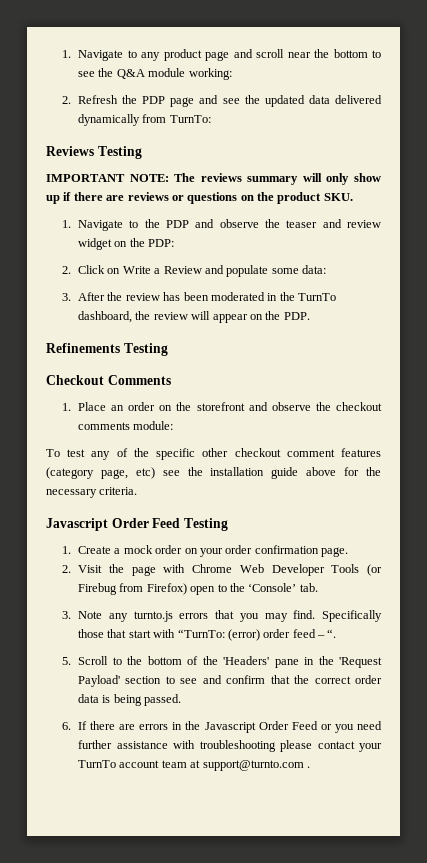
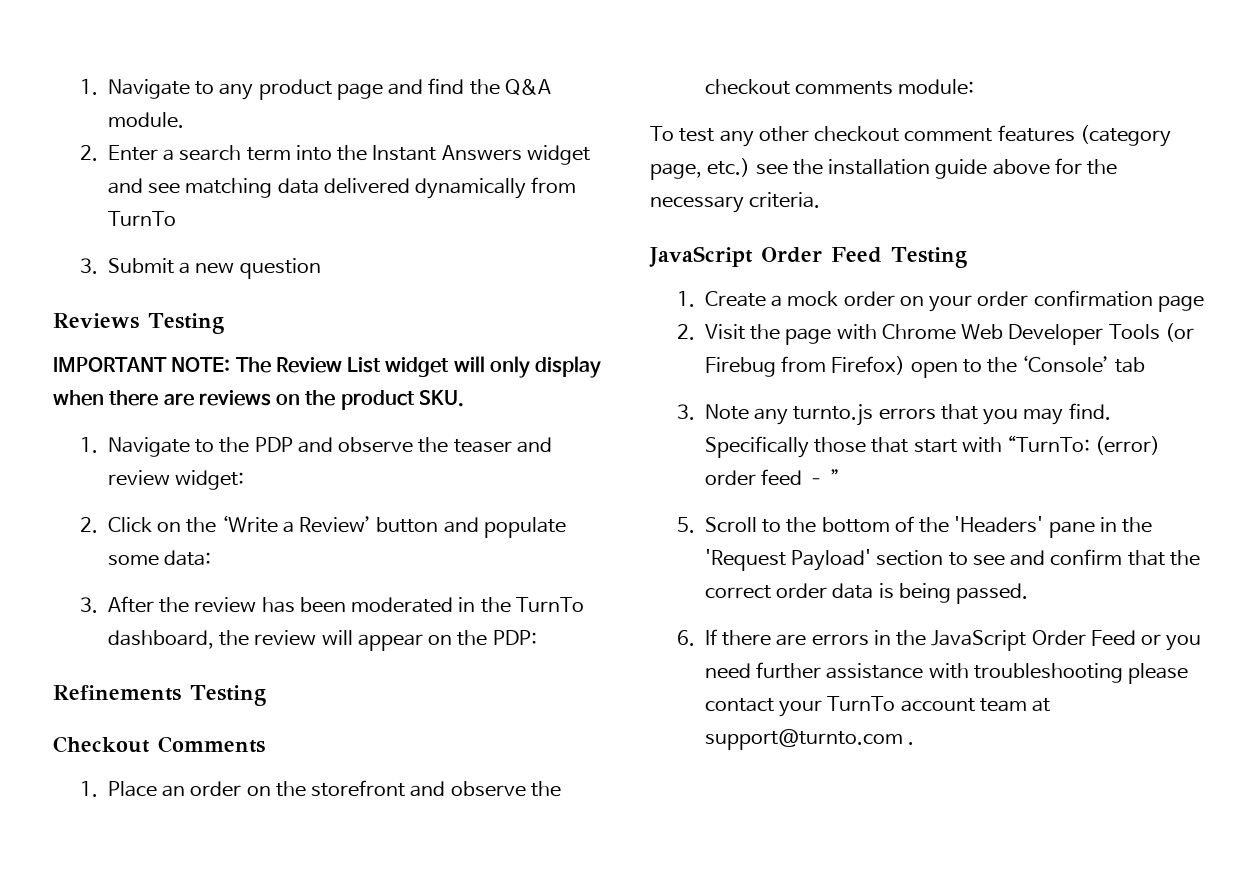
[256,49,381,58] [78,68,232,80] [62,95,382,107] [78,114,211,126] scroll near the bottom to see the Q&A module working: // 2. Refresh the PDP page and see the updated data delivered dynamically from TurnTo: -> [428,78,551,95] [107,112,184,128] [80,145,590,165] [107,177,577,199] [107,211,176,226] [80,258,321,279] find the Q&A module. // 2. Enter a search term into the Instant Answers widget and see matching data delivered dynamically from TurnTo // 3. Submit a new question
[200,173,381,185] [46,192,72,204] reviews summary will only show up if -> [275,356,602,378] [53,390,104,406] Review List widget will only display when
[171,192,238,204] or questions -> (271, 398) none
[78,238,175,250] widget on the PDP: -> [175,470,245,490] widget:
[122,266,202,274] Write a Review -> [186,515,439,533] the ‘Write a Review’ button
[283,312,310,320] PDP. -> [492,630,537,645] PDP:
[116,448,196,460] of the specific -> (754, 138) none
[135,467,155,479] etc) -> [707,158,751,177] etc.)
[46,518,108,531] Javascript -> [649,246,753,267] JavaScript
[321,547,349,557] page. -> [1157,295,1204,312] page
[299,583,318,592] tab. -> [1114,357,1145,373] tab
[327,629,337,638] “. -> [830,469,840,485] ”
[204,722,256,733] Javascript -> [931,630,1027,651] JavaScript

